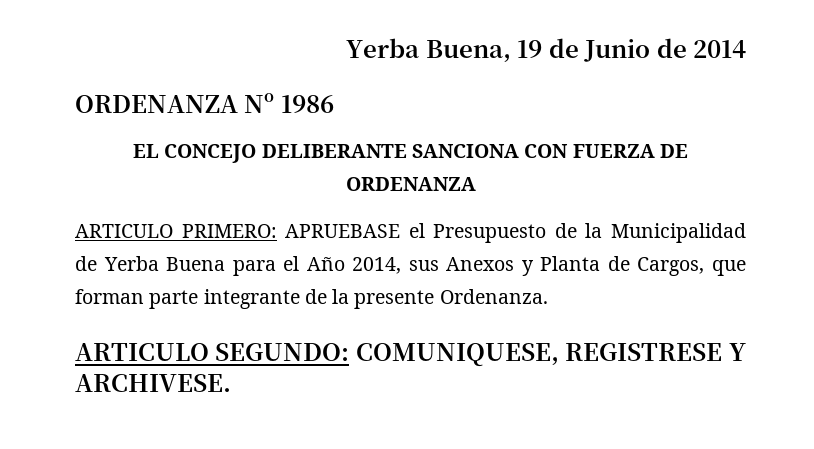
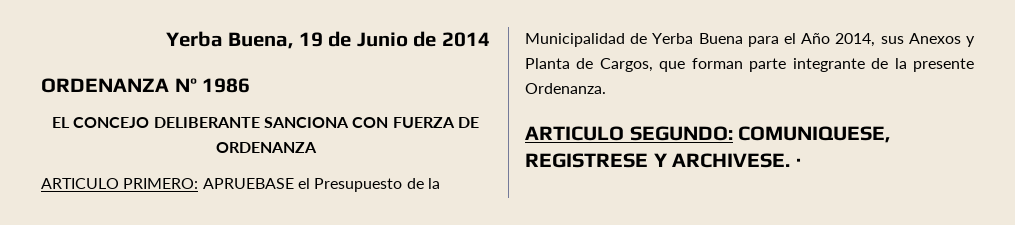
(231, 383) none -> [795,158,801,167] ·

